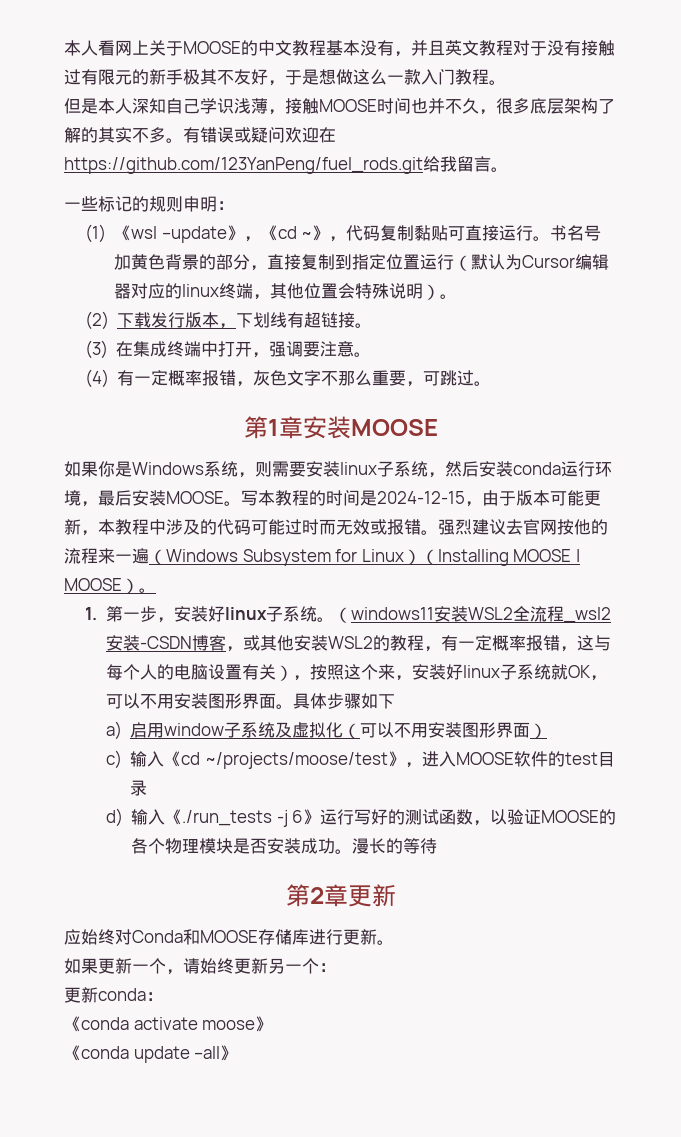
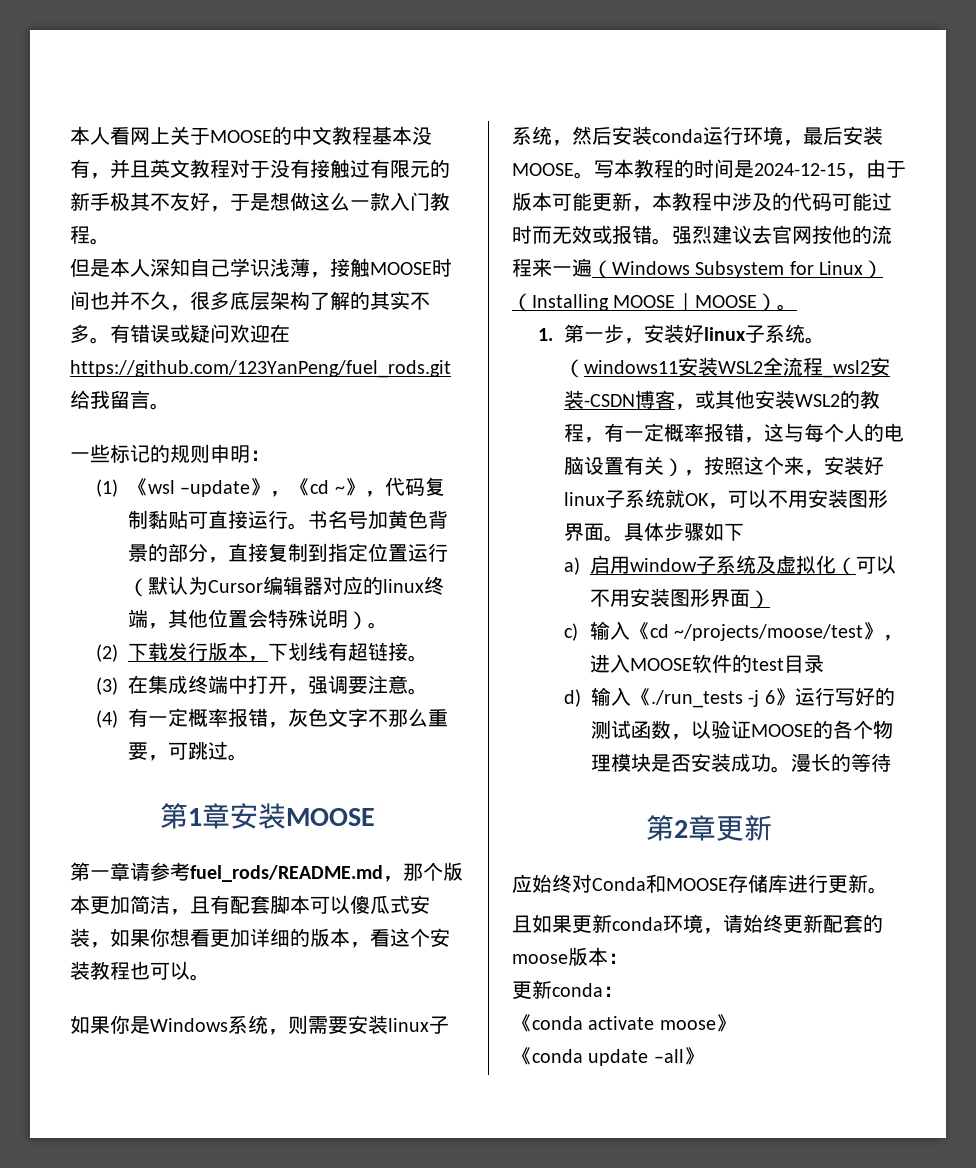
(438, 427) none -> [70,862,463,882] [70,895,430,915] [70,928,450,948] [70,961,210,981] // 第一章请参考fuel_rods/README.md，那个版本更加简洁，且有配套脚本可以傻瓜式安装，如果你想看更加详细的版本，看这个安装教程也可以。
(394, 942) none -> [512,915,532,933] 且
[132,958,166,974] 一个 -> [612,914,703,933] conda环境
[268,958,319,974] 另一个 -> [823,914,883,933] [512,947,608,966] 配套的moose版本

